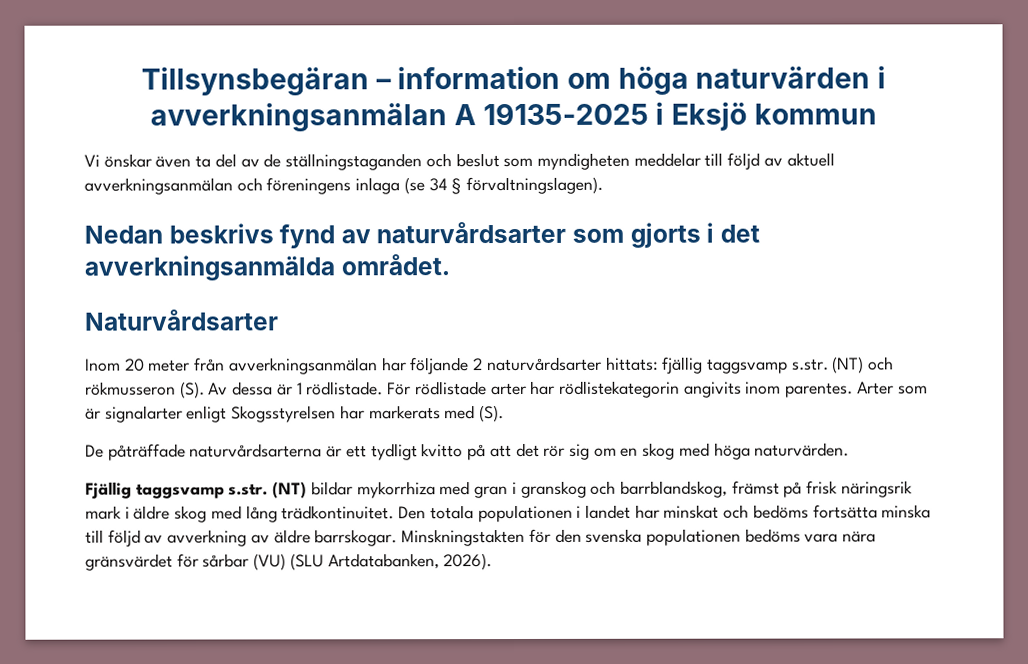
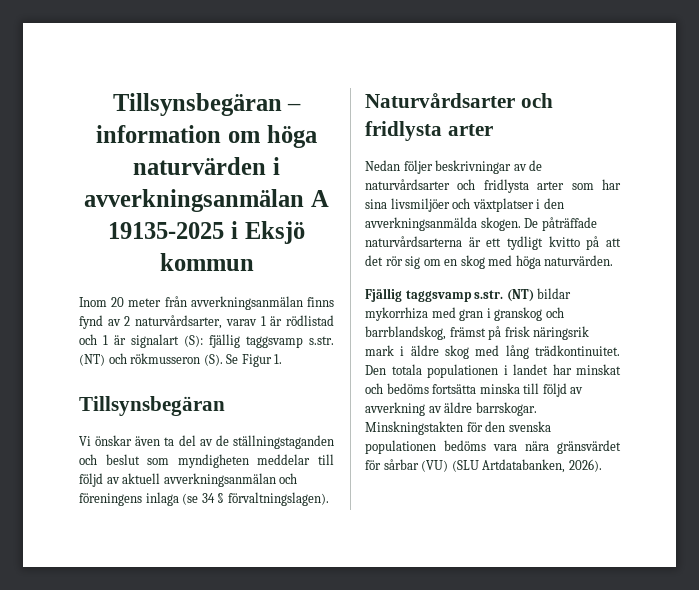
(877, 114) none -> [79,296,334,310] [79,315,334,329] [79,334,334,348] [79,353,283,367] [79,396,225,416] // Inom 20 meter från avverkningsanmälan finns fynd av 2 naturvårdsarter, varav 1 är rödlistad och 1 är signalart (S): fjällig taggsvamp s.str. (NT) och rökmusseron (S). Se Figur 1. // Tillsynsbegäran
[84,221,760,249] [84,254,450,281] [84,309,278,331] [85,356,895,375] [85,380,928,399] [85,405,505,423] Nedan beskrivs fynd av naturvårdsarter som gjorts i det avverkningsanmälda området. // Naturvårdsarter // Inom 20 meter från avverkningsanmälan har följande 2 naturvårdsarter hittats: fjällig taggsvamp s.str. (NT) och rökmusseron (S). Av dessa är 1 rödlistade. För rödlistade arter har rödlistekategorin angivits inom parentes. Arter som är signalarter enligt Skogsstyrelsen har markerats med (S). // -> [365,93,553,108] [365,121,493,141] [365,160,543,174] [365,179,621,193] [365,198,564,212] [365,217,521,231] Naturvårdsarter och fridlysta arter // Nedan följer beskrivningar av de naturvårdsarter och fridlysta arter som har sina livsmiljöer och växtplatser i den avverkningsanmälda skogen.

